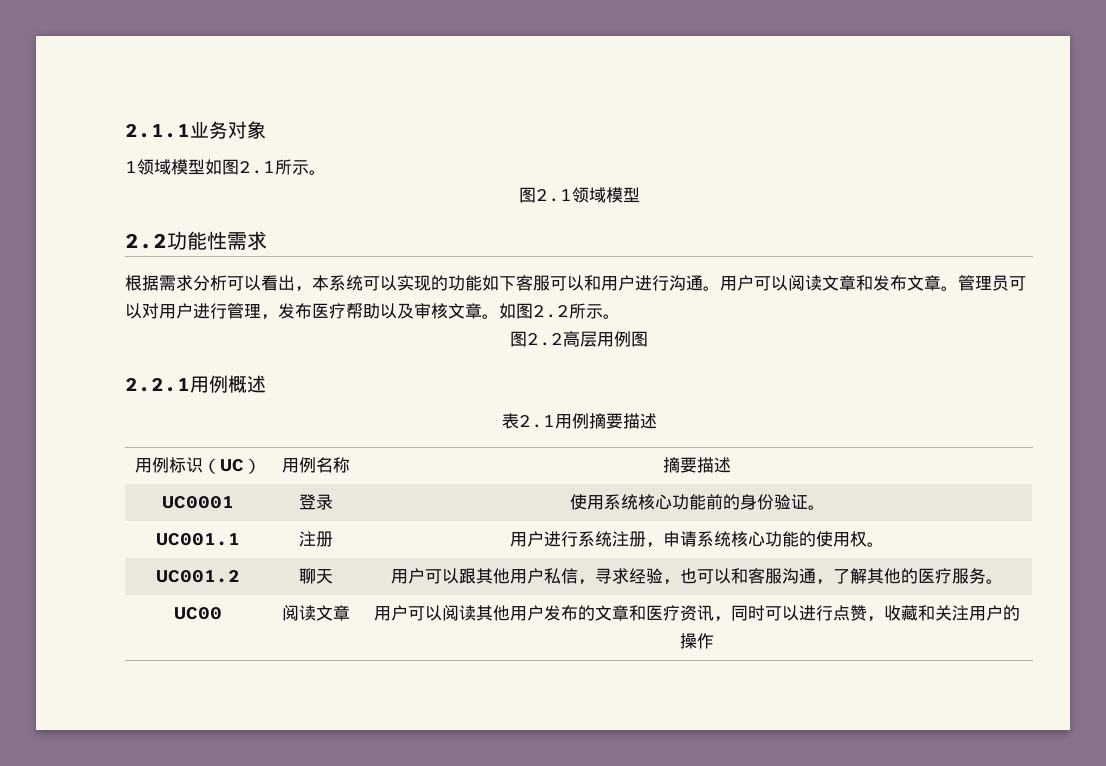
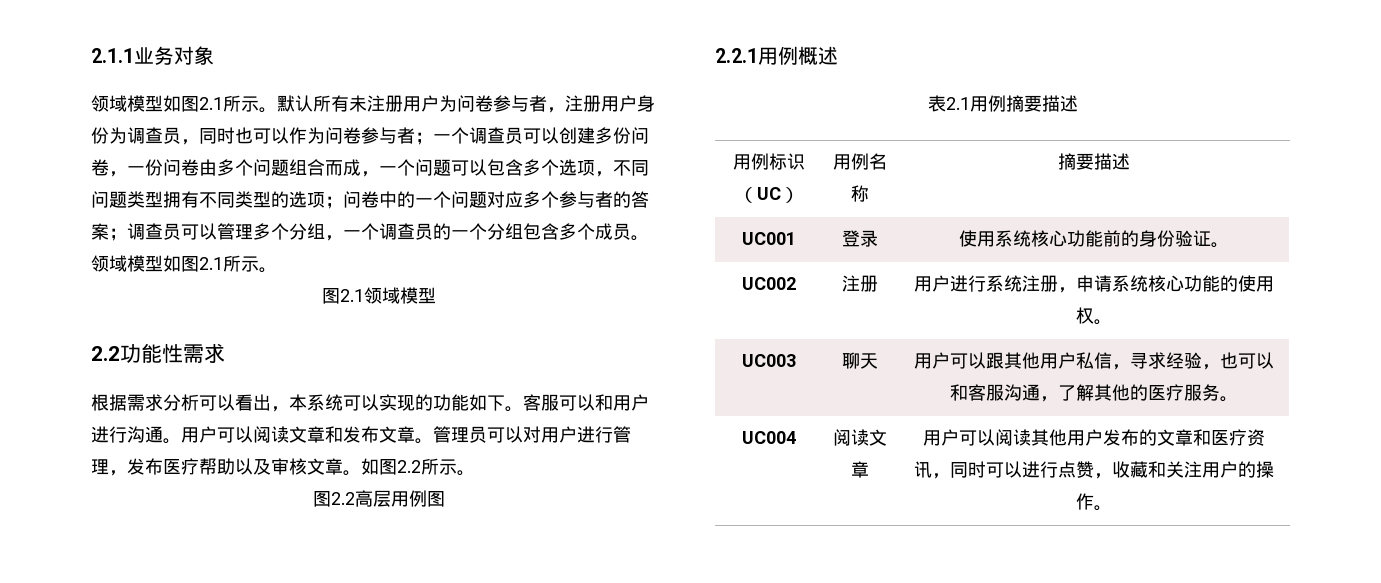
[125,161,137,173] 1 -> [91,95,655,113] [91,127,649,145] [91,159,649,177] [91,191,649,209] [91,223,649,241] 领域模型如图2.1所示。默认所有未注册用户为问卷参与者，注册用户身份为调查员，同时也可以作为问卷参与者；一个调查员可以创建多份问卷，一份问卷由多个问题组合而成，一个问题可以包含多个选项，不同问题类型拥有不同类型的选项；问卷中的一个问题对应多个参与者的答案；调查员可以管理多个分组，一个调查员的一个分组包含多个成员。
(516, 283) none -> [505,406,523,412] 。
[162,496,234,509] UC0001 -> [741,232,796,245] UC001
[156,533,240,546] UC001.1 -> [741,277,796,290] UC002
[156,570,240,583] UC001.2 -> [741,354,796,367] UC003
[174,607,222,620] UC00 -> [741,431,796,444] UC004
(714, 641) none -> [1094,505,1112,511] 。

